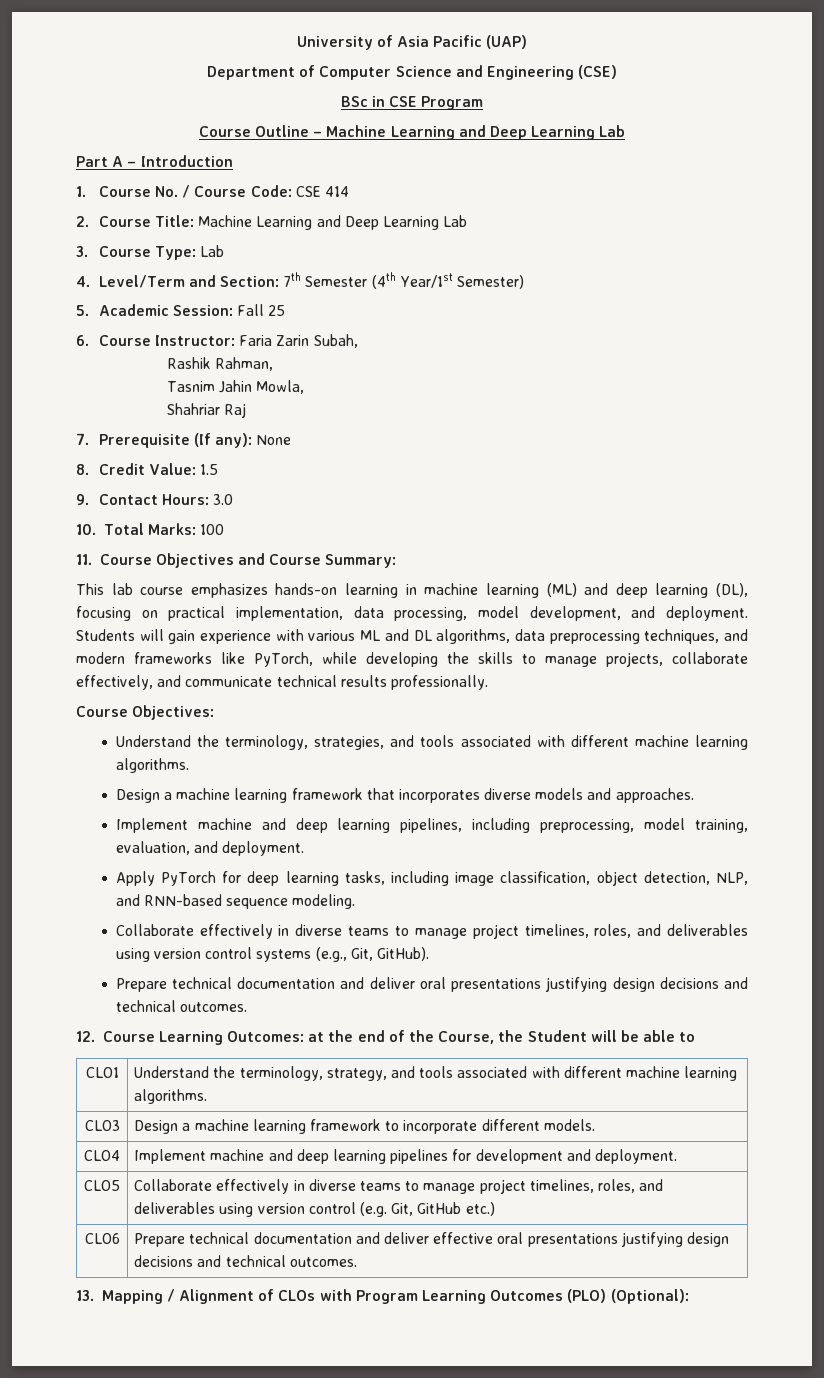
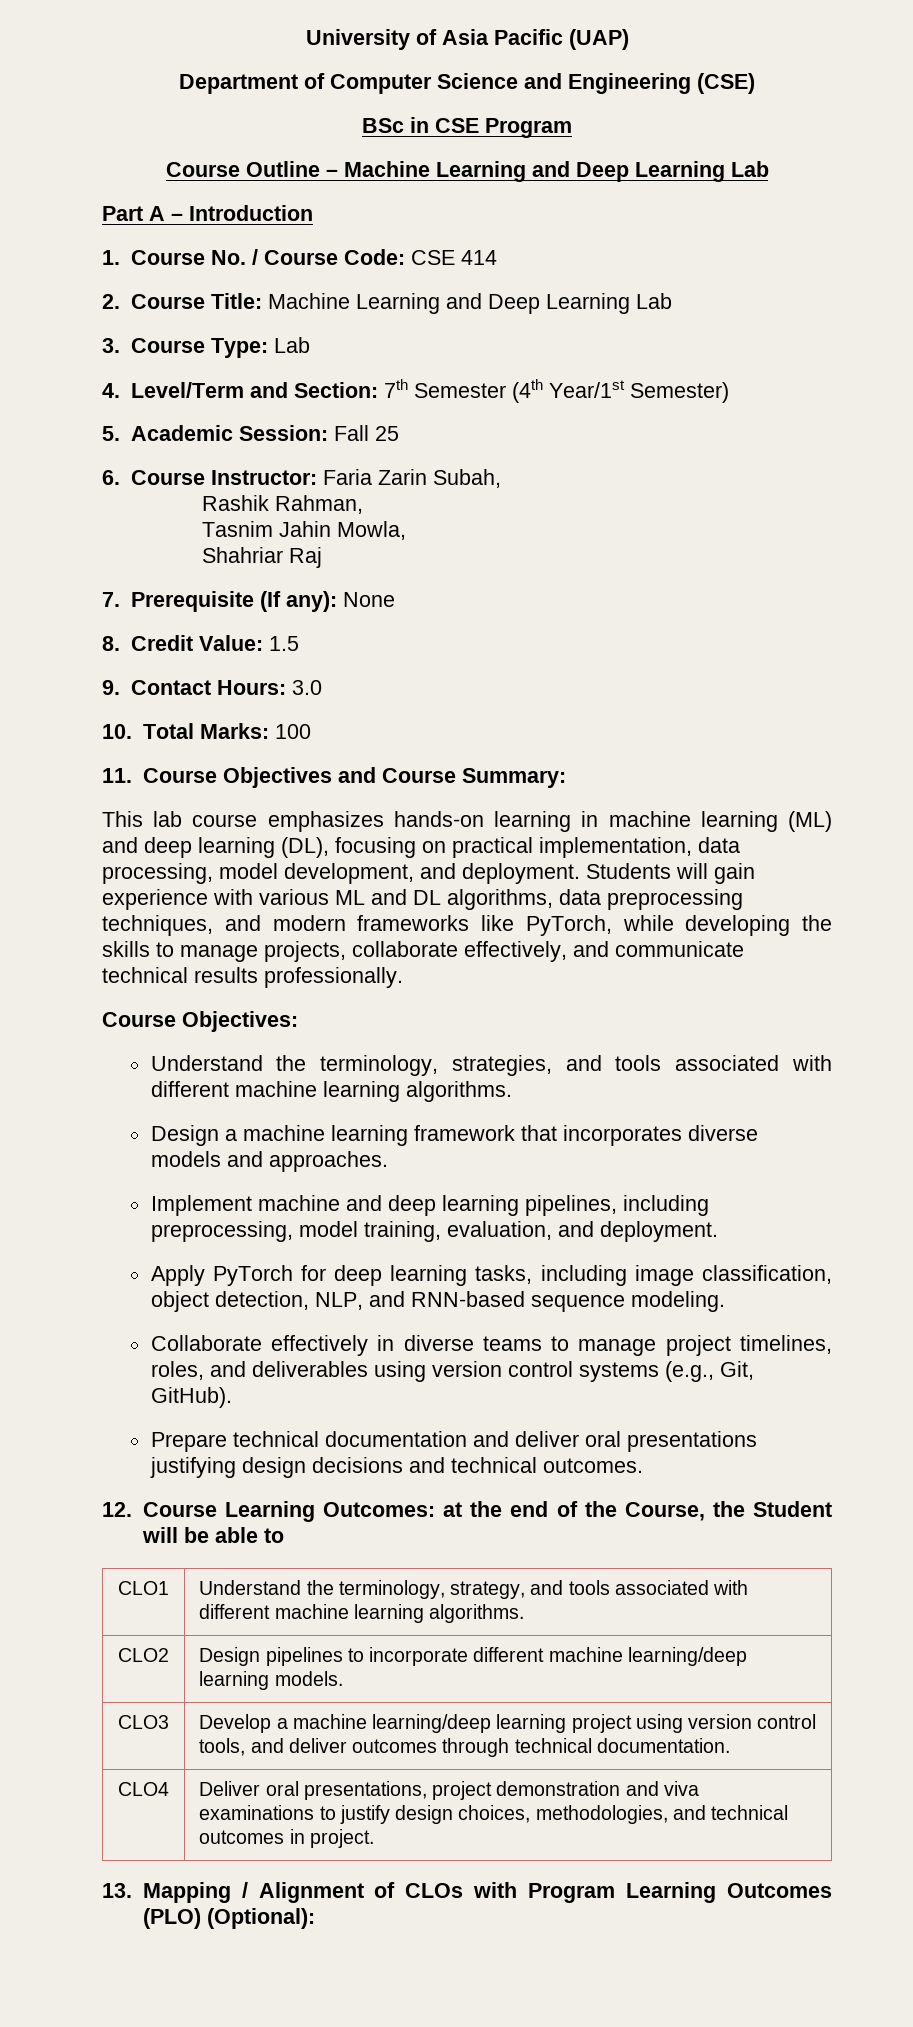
[84,1120,120,1131] [134,1119,595,1134] [84,1150,120,1161] [134,1149,677,1164] [84,1180,120,1191] [134,1179,664,1194] [134,1202,495,1217] [84,1233,120,1244] [134,1232,729,1247] [134,1255,357,1267] CLO3 | Design a machine learning framework to incorporate different models. // CLO4 | Implement machine and deep learning pipelines for development and deployment. // CLO5 | Collaborate effectively in diverse teams to manage project timelines, roles, and deliverables using version control (e.g. Git, GitHub etc.) // CLO6 | Prepare technical documentation and deliver effective oral presentations justifying design decisions and technical outcomes. -> [118,1648,169,1662] [199,1647,747,1666] [199,1671,343,1690] [118,1715,169,1729] [199,1714,817,1733] [199,1738,730,1757] [118,1782,169,1796] [199,1781,699,1800] [199,1805,789,1824] [199,1829,374,1848] CLO2 | Design pipelines to incorporate different machine learning/deep learning models. // CLO3 | Develop a machine learning/deep learning project using version control tools, and deliver outcomes through technical documentation. // CLO4 | Deliver oral presentations, project demonstration and viva examinations to justify design choices, methodologies, and technical outcomes in project.

